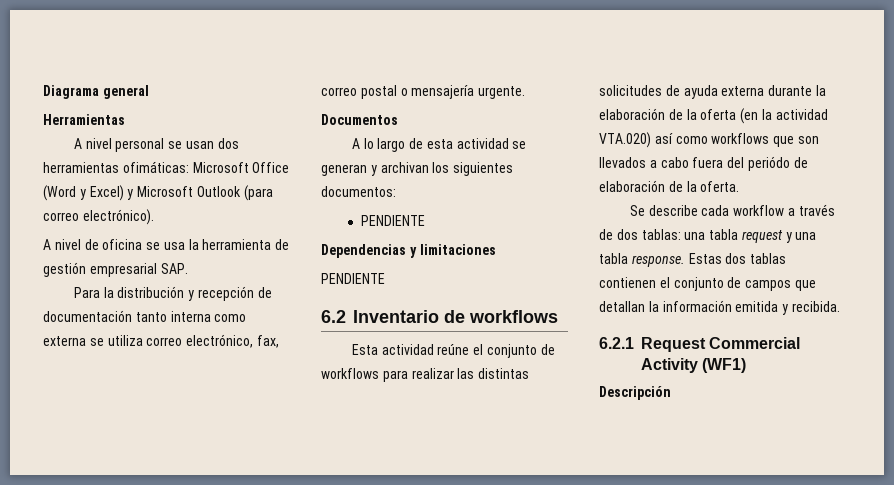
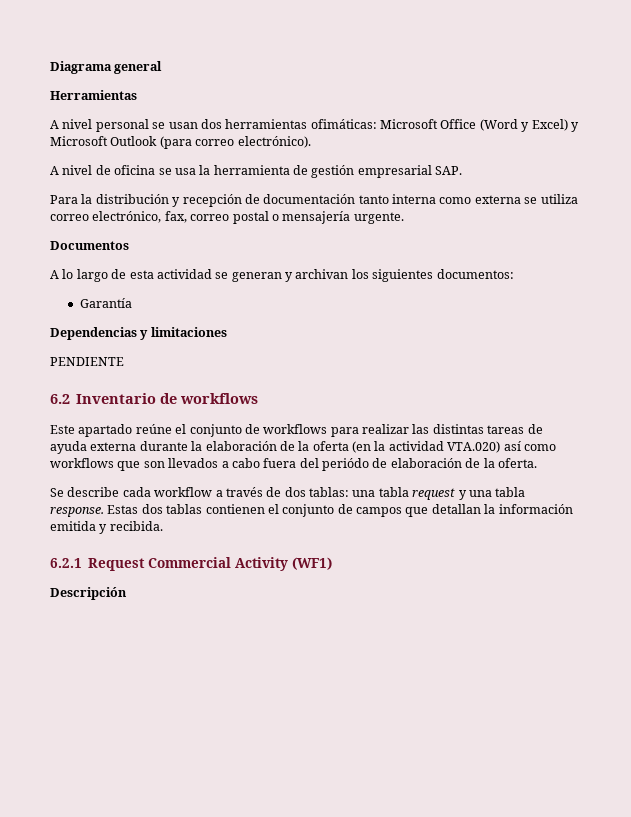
[361,215,426,226] PENDIENTE -> [79,298,132,308] Garantía
[351,344,434,355] Esta actividad -> [50,424,133,437] Este apartado
[599,85,662,96] solicitudes -> [487,425,525,434] tareas

